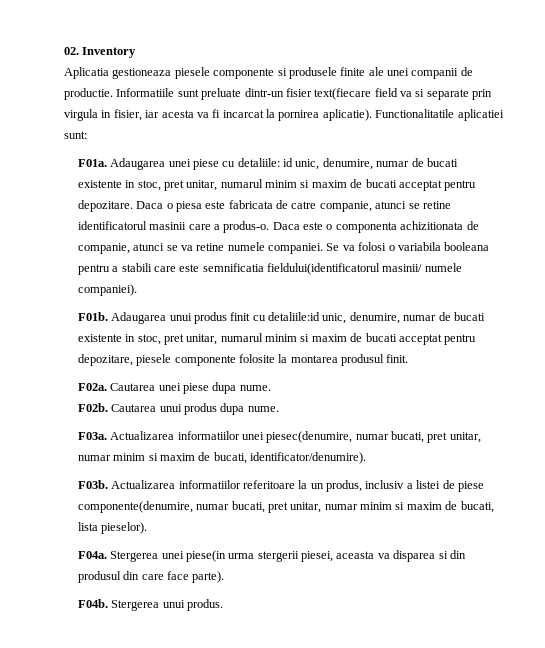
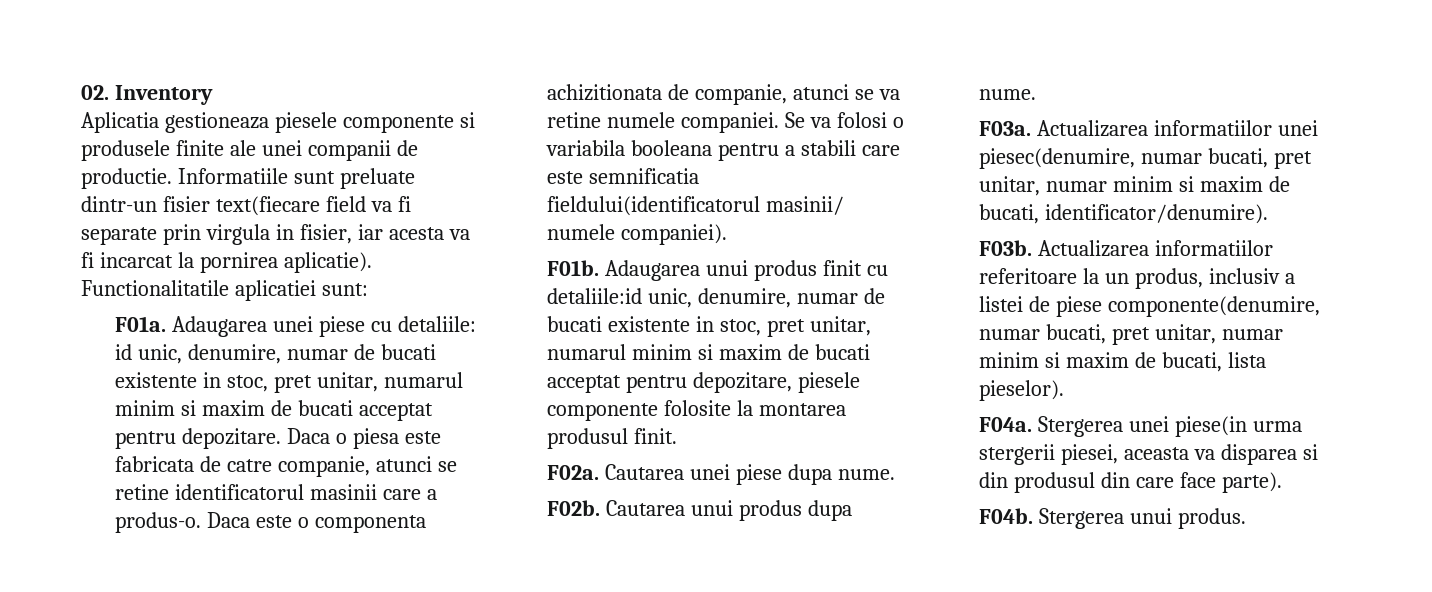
[415,89,425,97] si -> [397,196,411,212] fi

